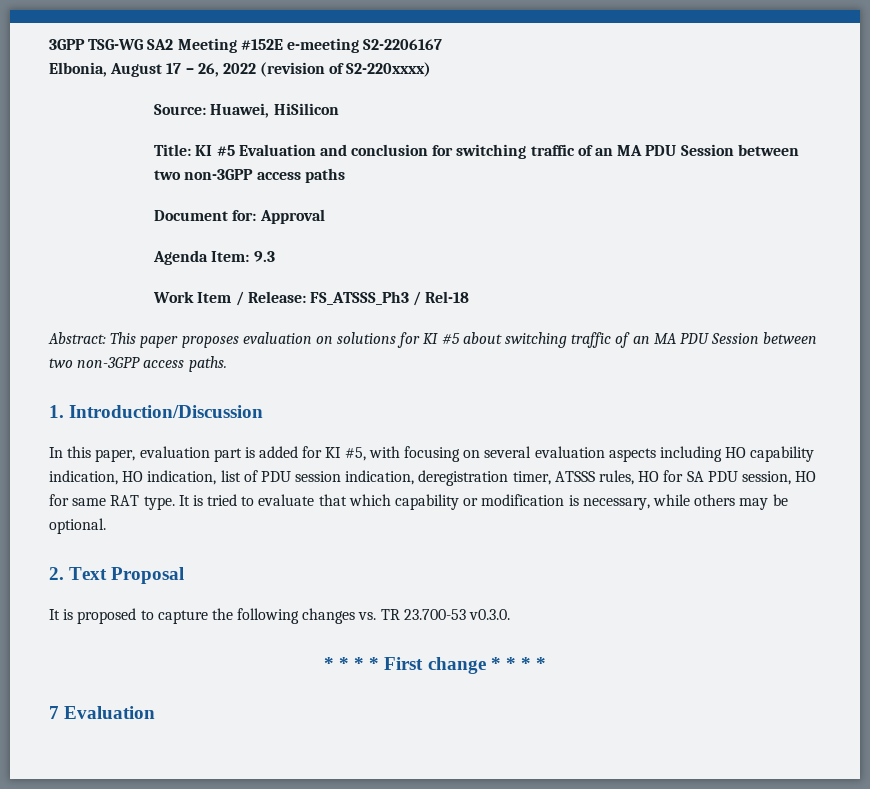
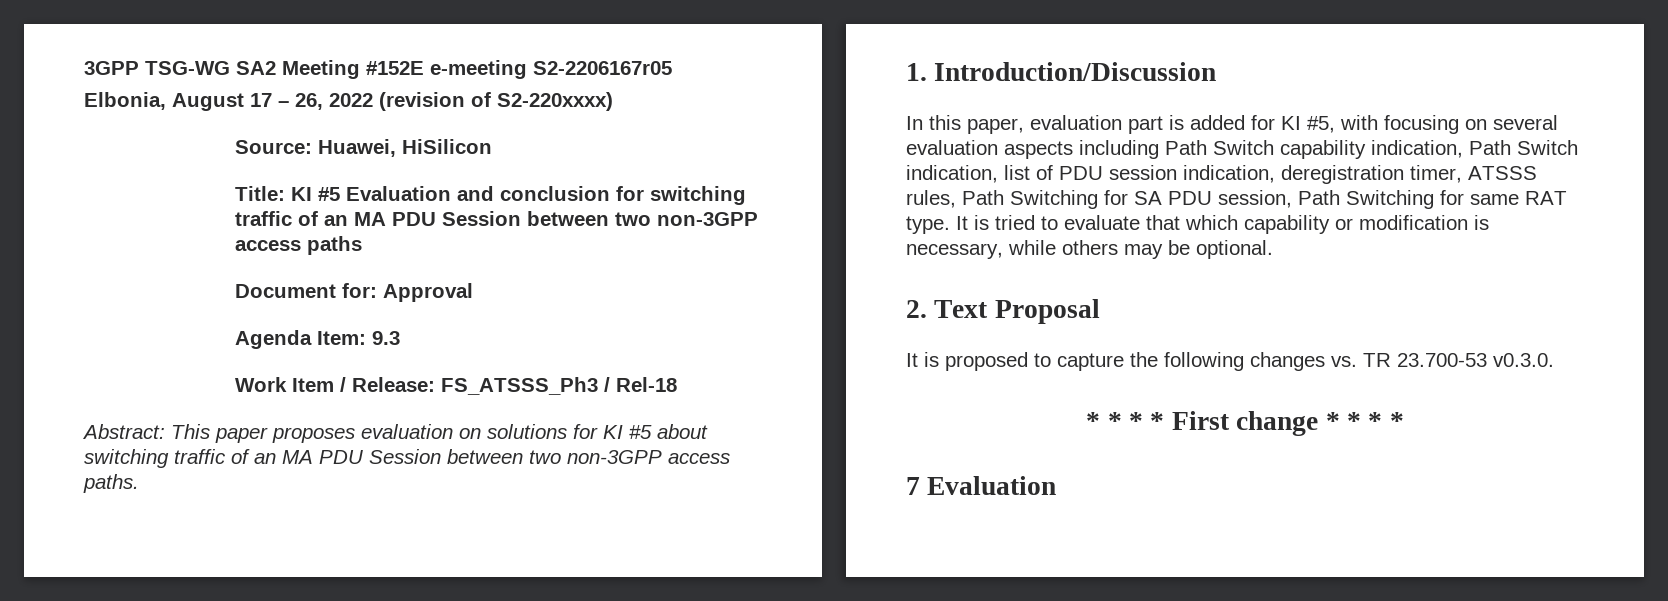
[363,39,443,50] S2-2206167 -> [533,61,672,75] S2-2206167r05
[725,446,815,462] [49,470,144,485] HO capability indication, HO -> [1165,140,1578,159] Path Switch capability indication, Path Switch
[638,471,660,482] HO -> [962,190,1098,209] Path Switching
[795,471,817,482] HO -> [1298,190,1434,209] Path Switching

